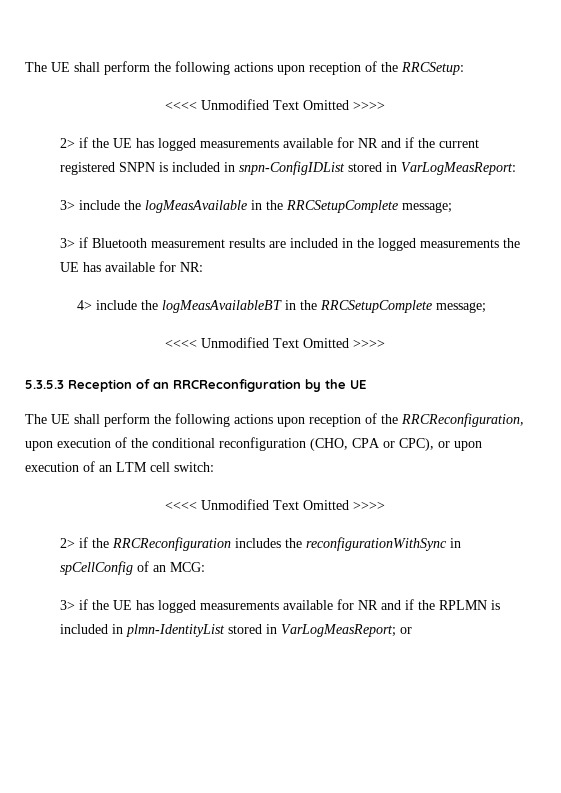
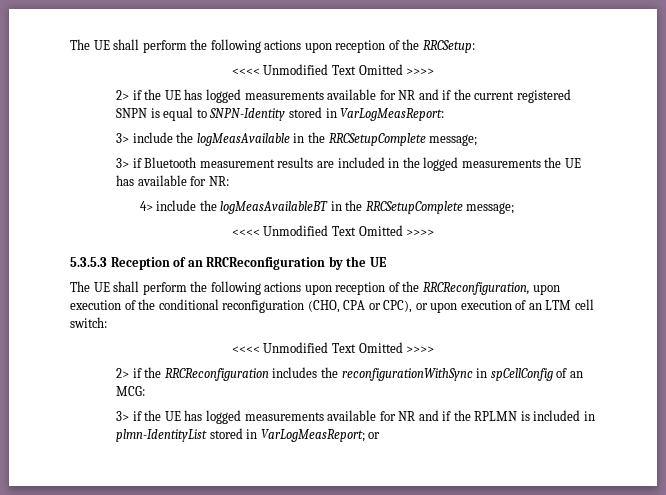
[171,161,345,175] included in snpn-ConfigIDList -> [163,107,286,121] equal to SNPN-Identity

